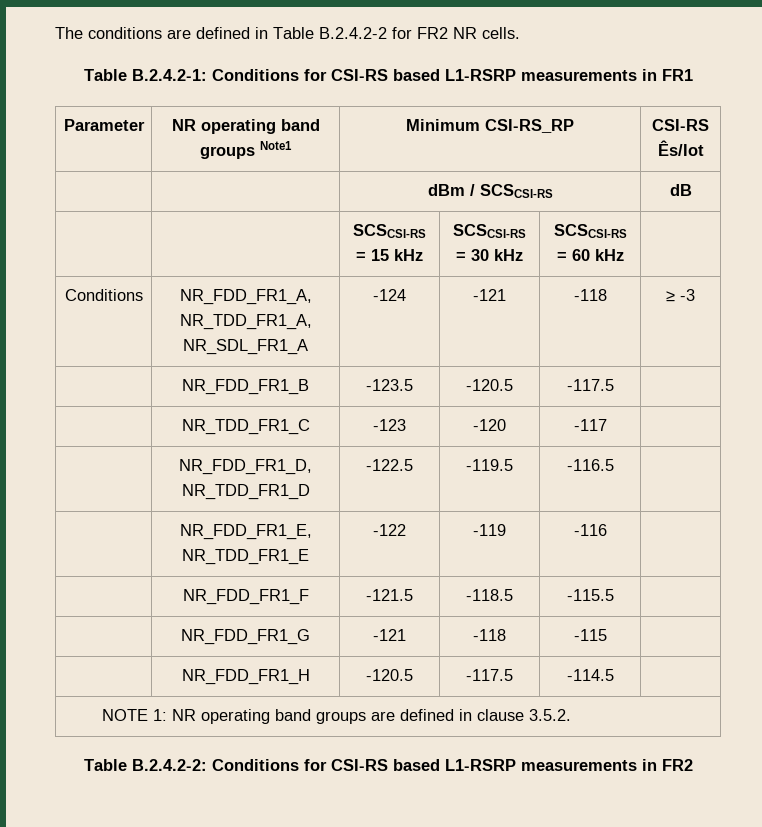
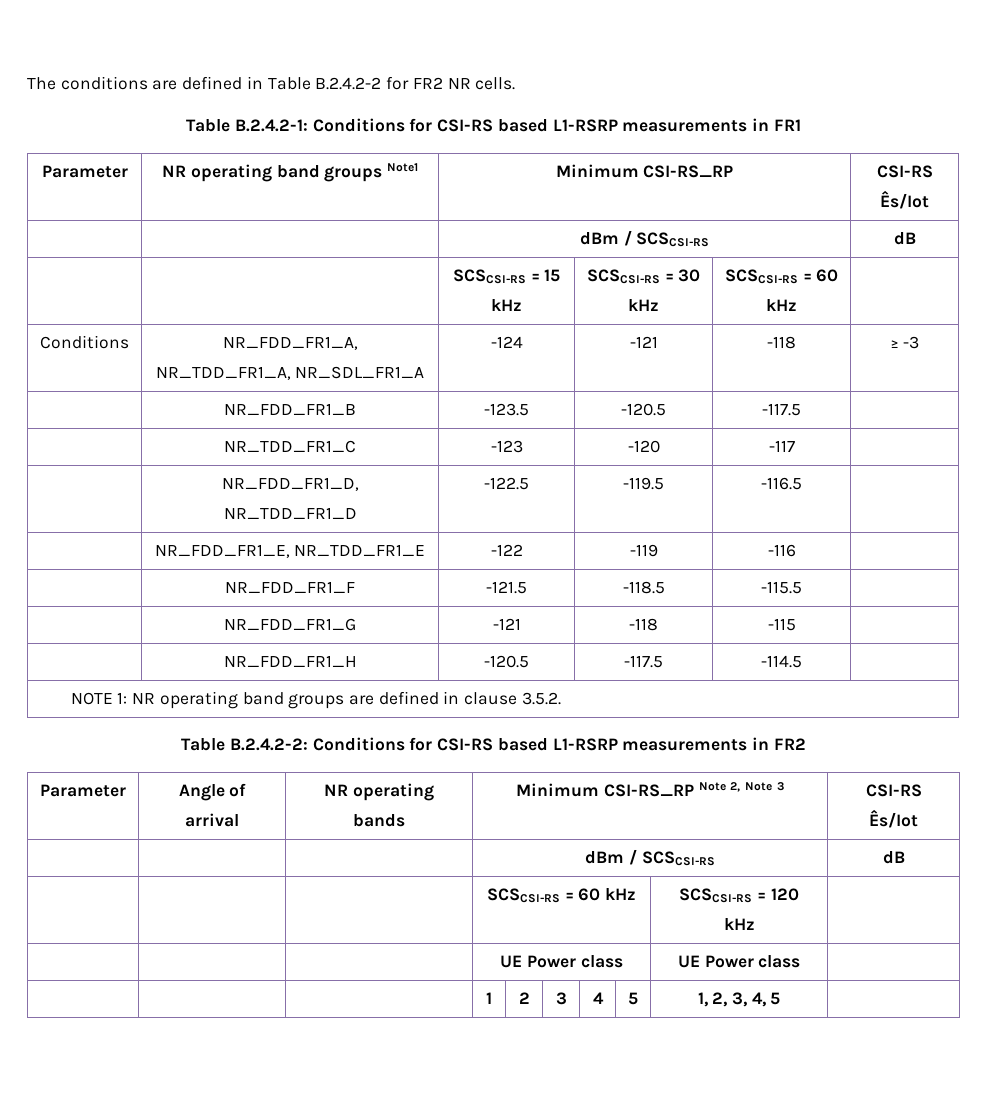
(693, 765) none -> [40,784,126,797] [178,783,247,801] [185,813,239,827] [324,783,434,801] [353,814,405,827] [516,782,784,797] [865,784,922,797] [869,809,918,828] [585,849,715,866] [882,851,905,864] [486,888,637,903] [679,888,799,903] [723,918,755,930] [500,955,623,968] [677,955,801,968] [486,992,492,1004] [518,992,530,1004] [555,992,567,1005] [592,992,604,1004] [628,992,638,1005] [697,992,781,1007] // Parameter | Angle of arrival | NR operating bands | Minimum CSI-RS_RP Note 2, Note 3 | CSI-RS Ês/Iot // | | | dBm / SCSCSI-RS | dB // | | | SCSCSI-RS = 60 kHz | SCSCSI-RS = 120 kHz | // | | | UE Power class | UE Power class | // | | | 1 | 2 | 3 | 4 | 5 | 1, 2, 3, 4, 5 |

